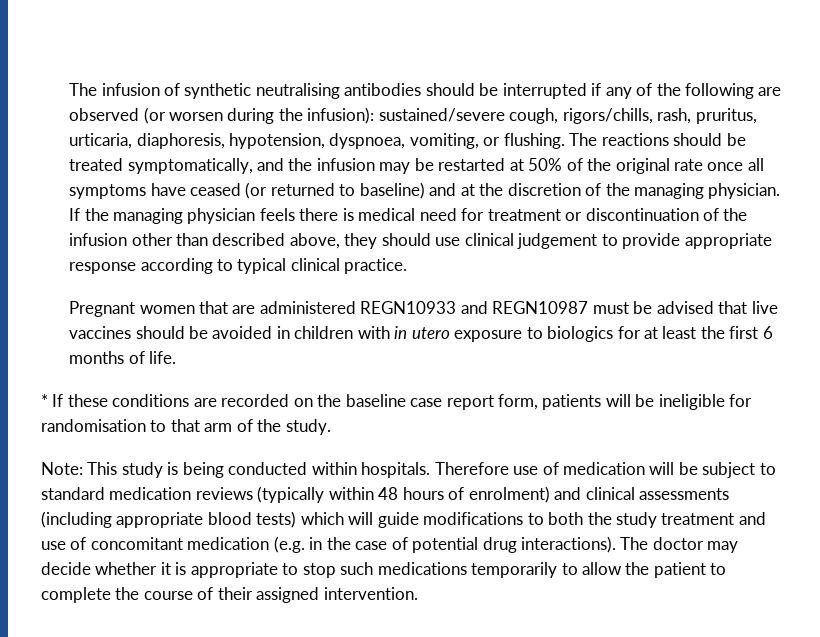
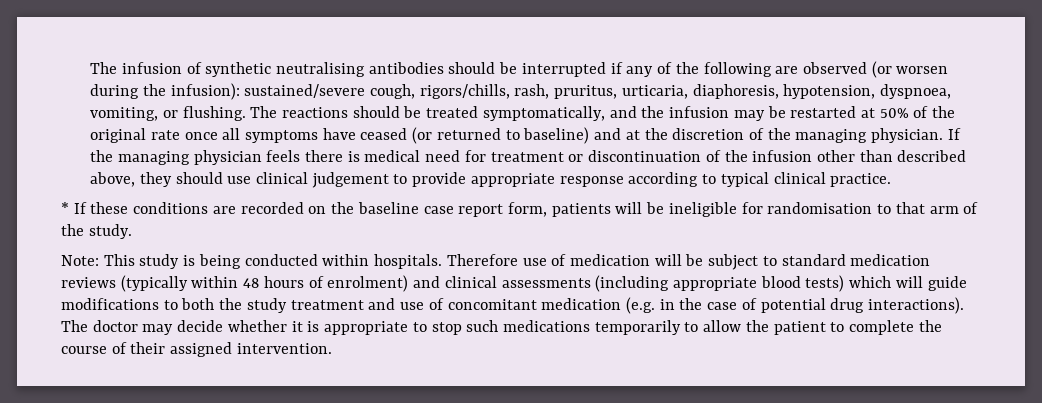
[69,301,778,317] [69,326,773,342] [69,351,176,364] // Pregnant women that are administered REGN10933 and REGN10987 must be advised that live vaccines should be avoided in children with in utero exposure to biologics for at least the first 6 months of life. -> (892, 180) none

